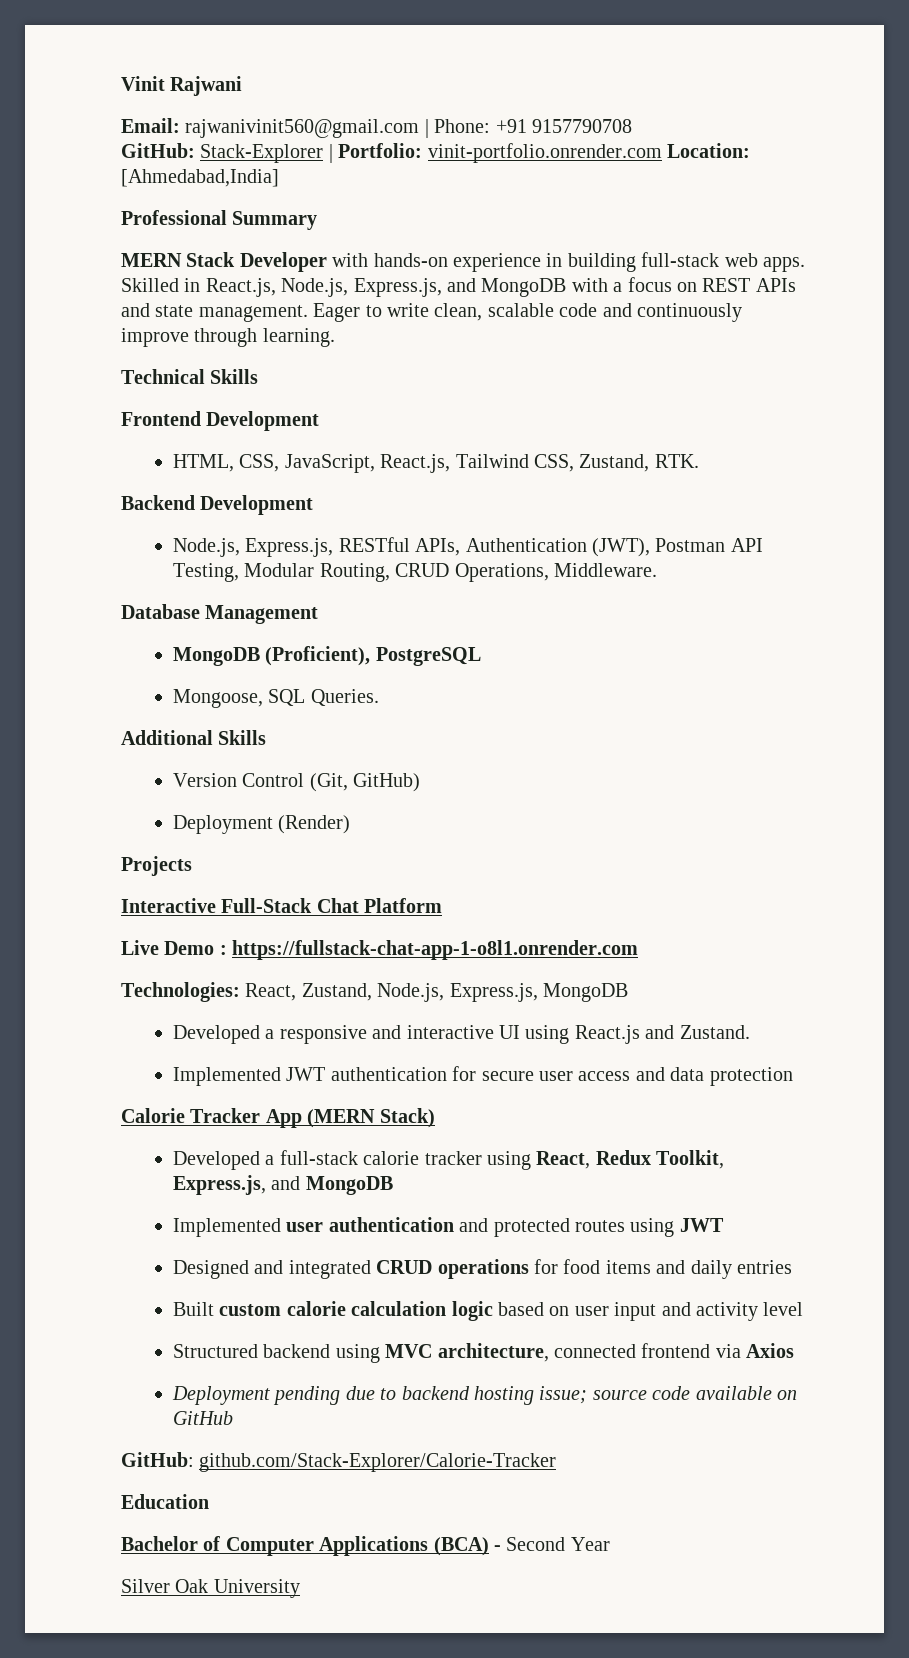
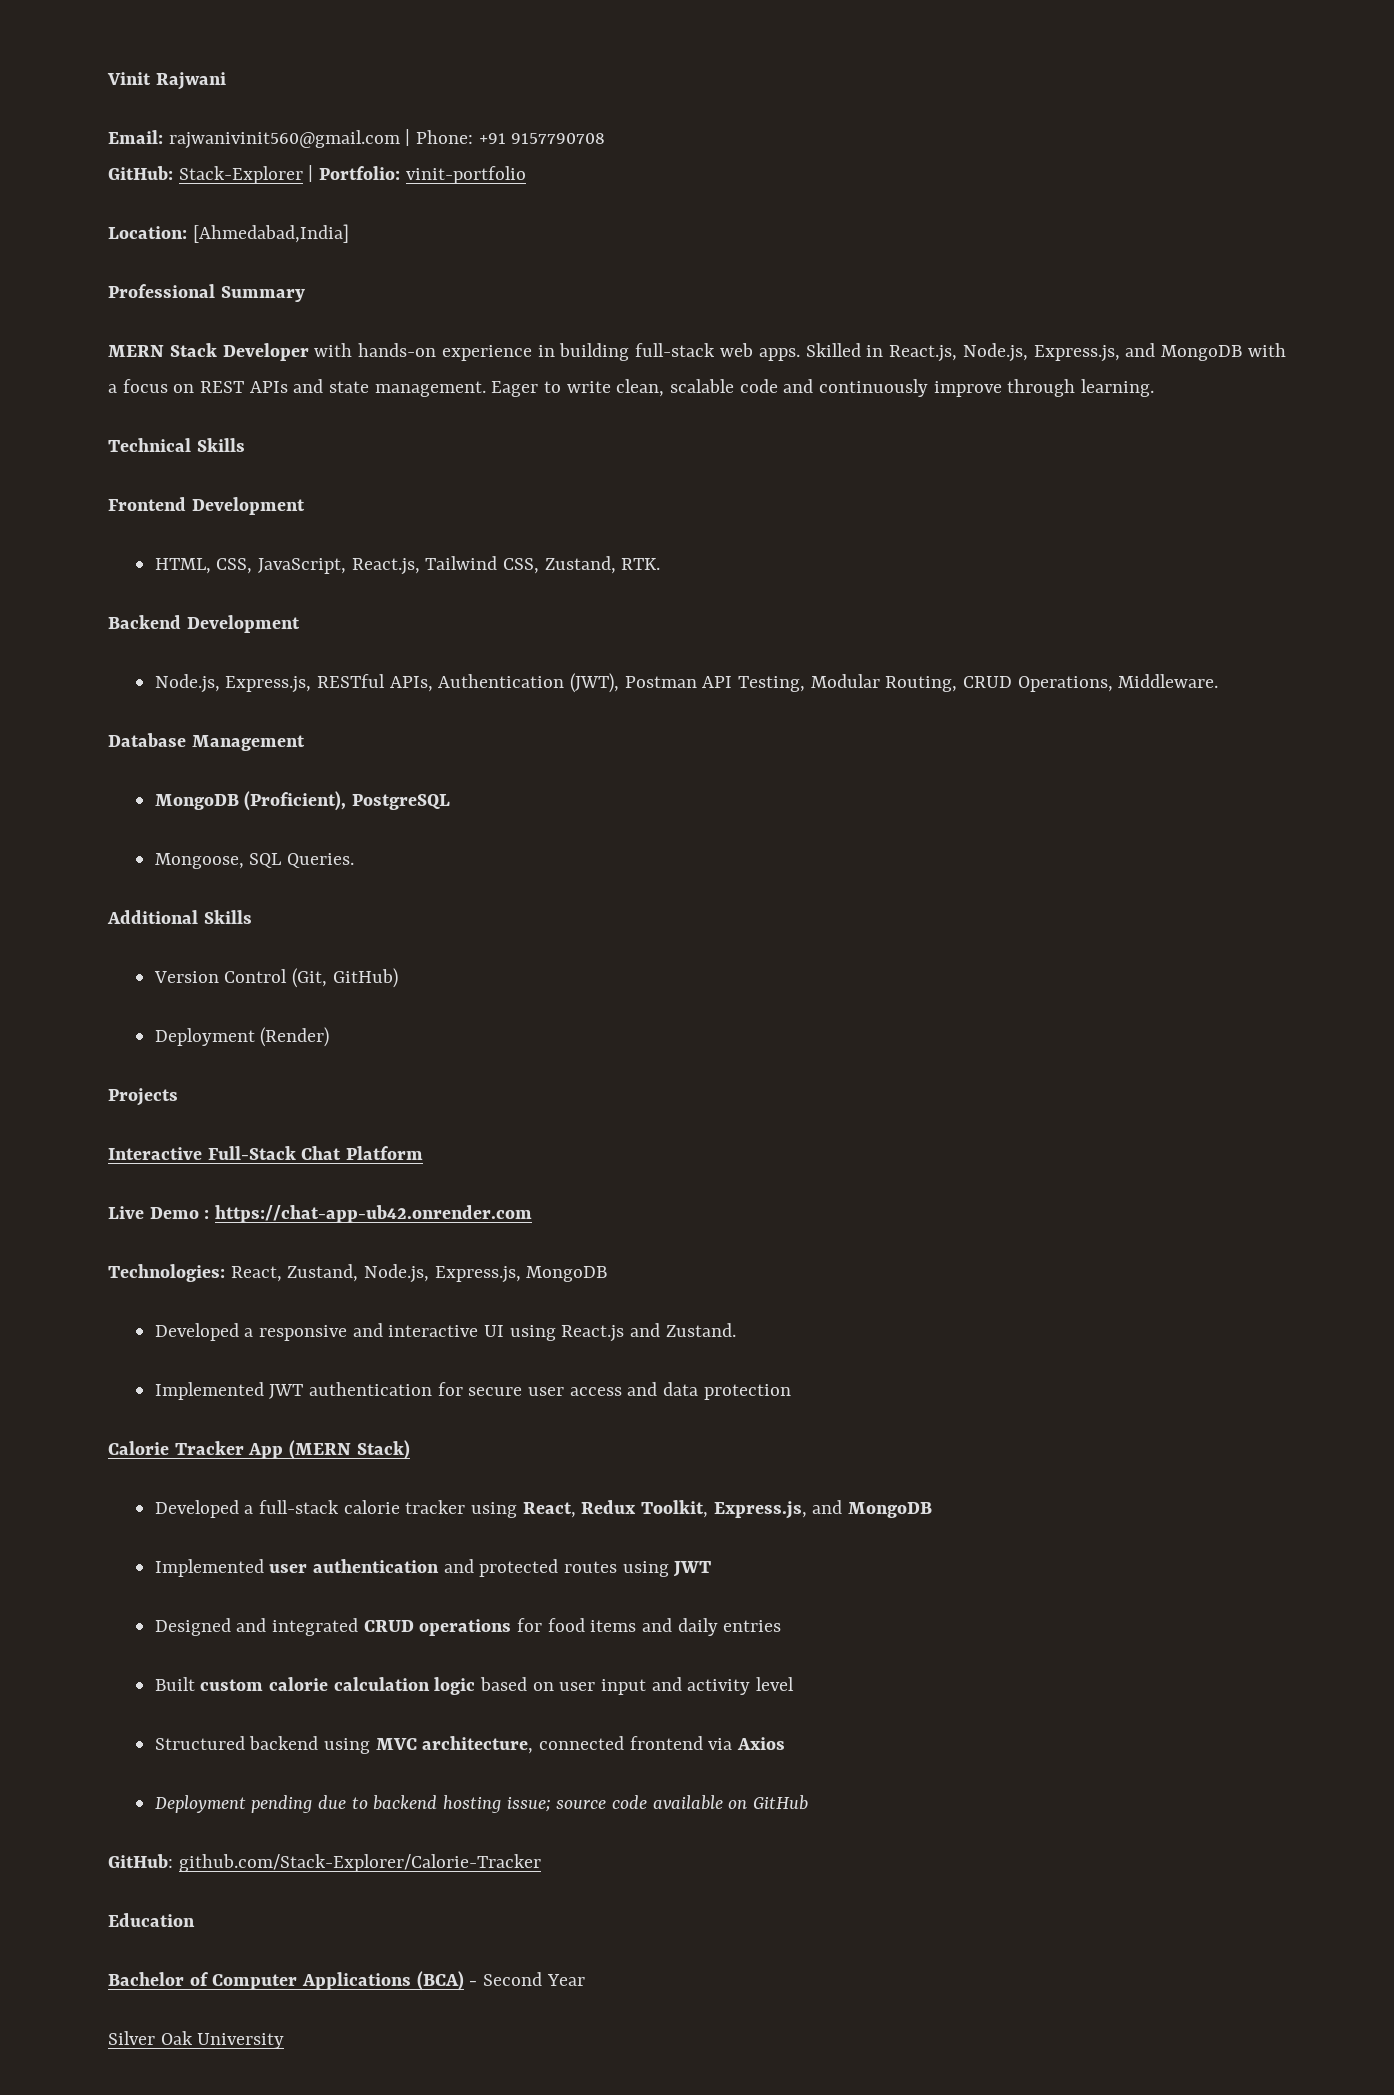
[427,143,662,163] vinit-portfolio.onrender.com -> [405,166,526,184] vinit-portfolio //
[232,940,639,960] https://fullstack-chat-app-1-o8l1.onrender.com -> [215,1205,533,1223] https://chat-app-ub42.onrender.com

